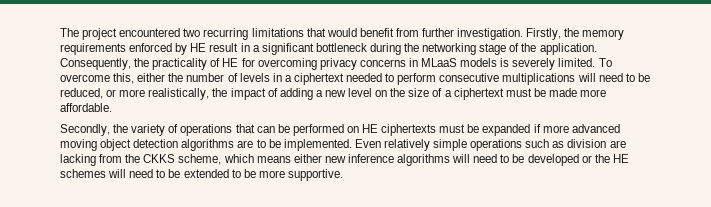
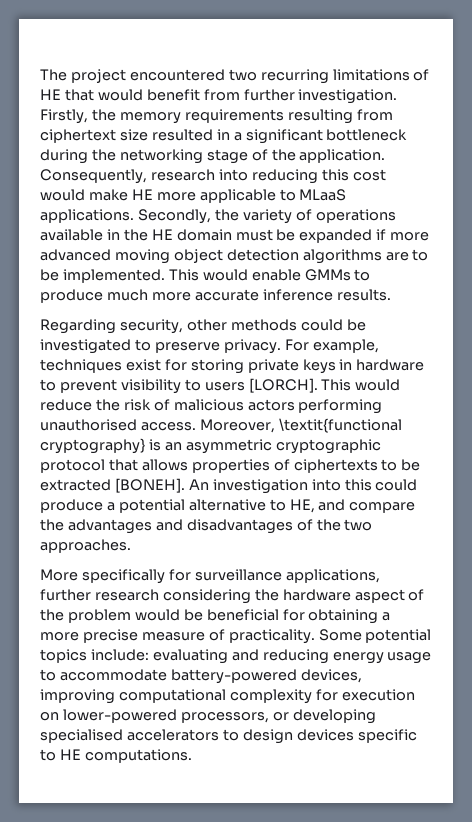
(304, 32) none -> [413,69,430,81] [40,89,61,100] of HE
[129,43,239,55] enforced by HE result -> [287,109,393,124] [40,129,213,143] resulting from ciphertext size resulted
[134,58,612,70] [60,73,650,85] [60,88,607,100] [60,103,112,112] the practicality of HE for overcoming privacy concerns in MLaaS models is severely limited. To overcome this, either the number of levels in a ciphertext needed to perform consecutive multiplications will need to be reduced, or more realistically, the impact of adding a new level on the size of a ciphertext must be made more affordable. // -> [150,169,386,184] [40,189,347,203] [40,209,134,223] research into reducing this cost would make HE more applicable to MLaaS applications.
[235,124,437,136] that can be performed on HE ciphertexts -> [40,229,232,241] available in the HE domain
[354,139,626,151] [60,154,629,166] [60,169,343,181] Even relatively simple operations such as division are lacking from the CKKS scheme, which means either new inference algorithms will need to be developed or the HE schemes will need to be extended to be more supportive. -> [168,269,371,281] [40,289,391,303] [40,319,366,334] [40,339,379,354] [40,359,425,374] [40,378,401,394] [40,399,383,414] [40,418,402,433] [40,438,381,454] [40,459,421,473] [40,478,418,494] [40,499,416,513] [40,519,373,534] [40,539,131,553] [40,569,380,584] [40,589,425,604] [40,609,391,624] [40,629,432,644] [40,649,432,664] [40,669,362,684] [40,689,415,704] [40,709,376,724] [40,729,417,744] [40,749,192,763] This would enable GMMs to produce much more accurate inference results. // Regarding security, other methods could be investigated to preserve privacy. For example, techniques exist for storing private keys in hardware to prevent visibility to users [LORCH]. This would reduce the risk of malicious actors performing unauthorised access. Moreover, \textit{functional cryptography} is an asymmetric cryptographic protocol that allows properties of ciphertexts to be extracted [BONEH]. An investigation into this could produce a potential alternative to HE, and compare the advantages and disadvantages of the two approaches. // More specifically for surveillance applications, further research considering the hardware aspect of the problem would be beneficial for obtaining a more precise measure of practicality. Some potential topics include: evaluating and reducing energy usage to accommodate battery-powered devices, improving computational complexity for execution on lower-powered processors, or developing specialised accelerators to design devices specific to HE computations.

